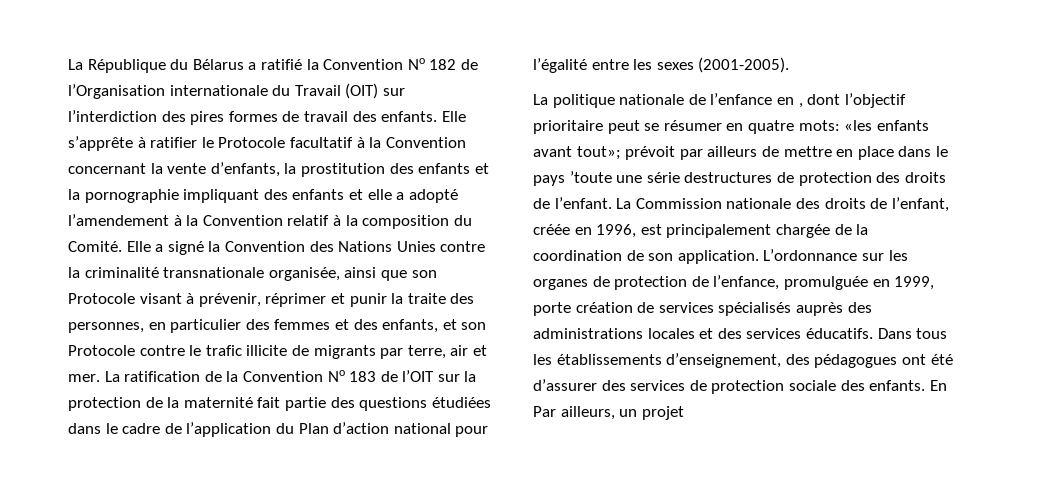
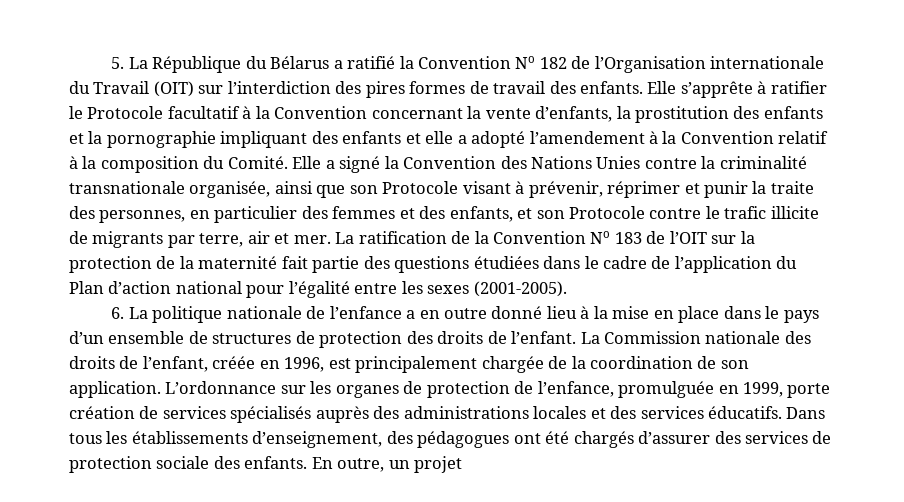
(68, 64) none -> [111,57,125,69] 5.
(790, 65) none -> [111,307,125,319] 6.
[776,93,906,108] [533,120,929,134] [533,146,832,160] en , dont l’objectif prioritaire peut se résumer en quatre mots: «les enfants avant tout»; prévoit par ailleurs de mettre -> [406,306,650,319] a en outre donné lieu à la mise
[569,171,773,183] ’toute une série destructures -> [69,331,292,344] d’un ensemble de structures
(953, 359) none -> [573,431,634,448] chargés
[533,406,615,420] Par ailleurs, -> [337,458,385,472] outre,

